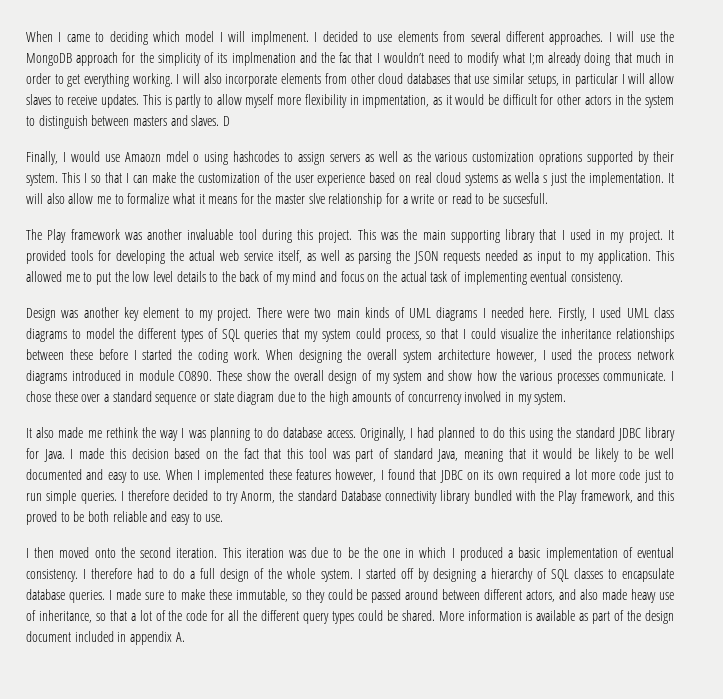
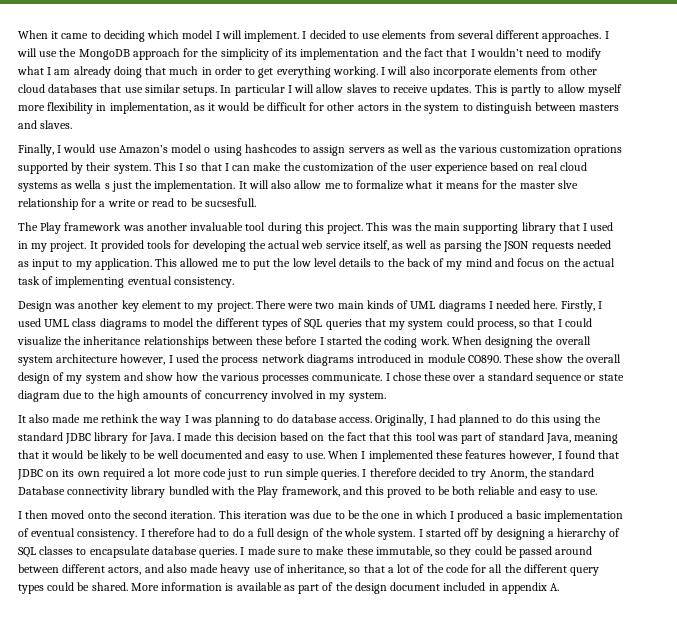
[26,31,62,42] When I -> [18,30,59,39] When it
[250,31,309,45] implmenent. -> [244,30,300,42] implement.
[231,52,296,66] implmenation -> [300,48,380,60] implementation
[339,52,353,63] fac -> [424,48,444,57] fact
[528,53,544,65] I;m -> [47,67,71,75] I am
[527,74,572,87] setups, in -> [183,85,232,96] setups. In
[362,95,430,108] impmentation, -> [109,102,191,114] implementation,
[222,116,230,126] D -> (73, 124) none
[124,151,189,162] Amaozn mdel -> [118,144,203,154] Amazon’s model

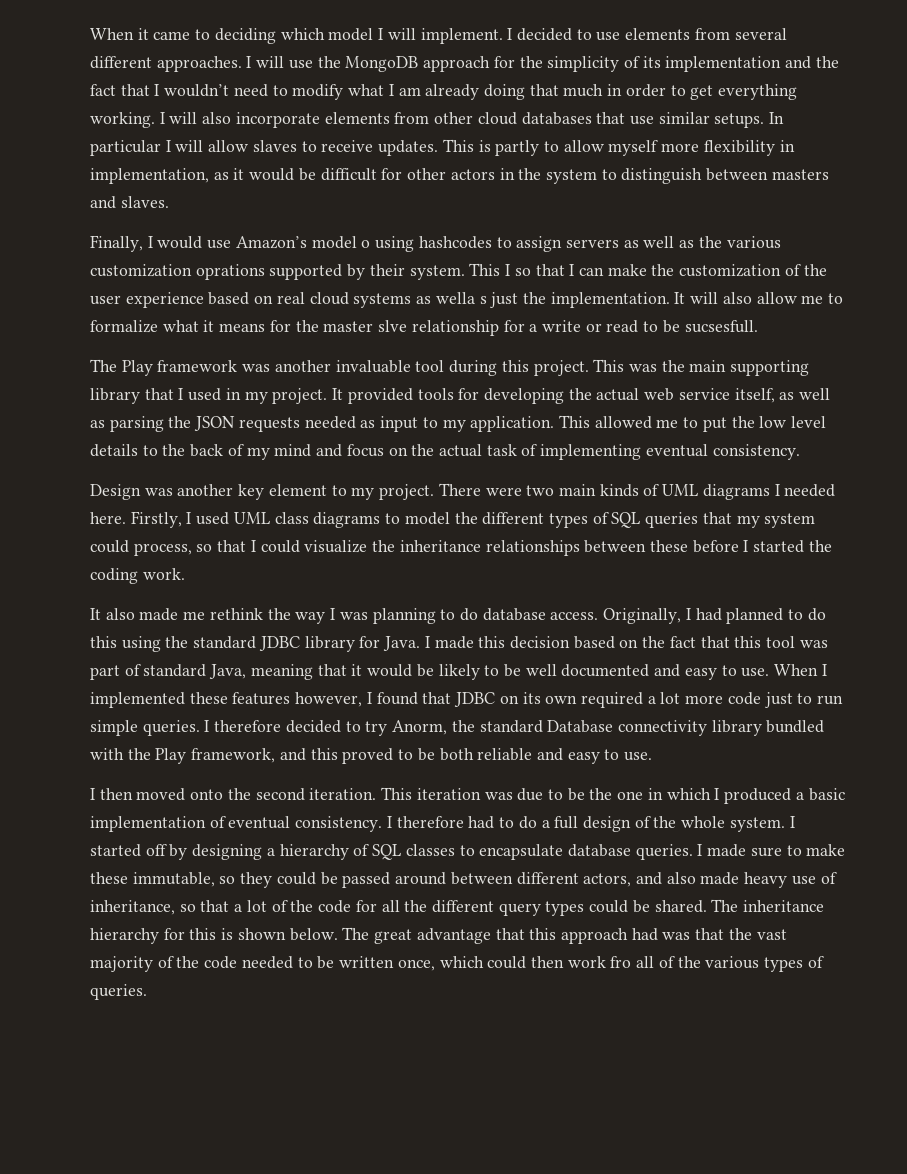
[451,336,591,348] [18,354,621,366] [18,372,624,384] [18,390,386,402] When designing the overall system architecture however, I used the process network diagrams introduced in module CO890. These show the overall design of my system and show how the various processes communicate. I chose these over a standard sequence or state diagram due to the high amounts of concurrency involved in my system. -> (185, 574) none
[130,582,560,594] More information is available as part of the design document included in appendix A. -> [711,899,825,912] [90,927,787,944] [90,956,824,972] [90,984,147,1000] The inheritance hierarchy for this is shown below. The great advantage that this approach had was that the vast majority of the code needed to be written once, which could then work fro all of the various types of queries.

